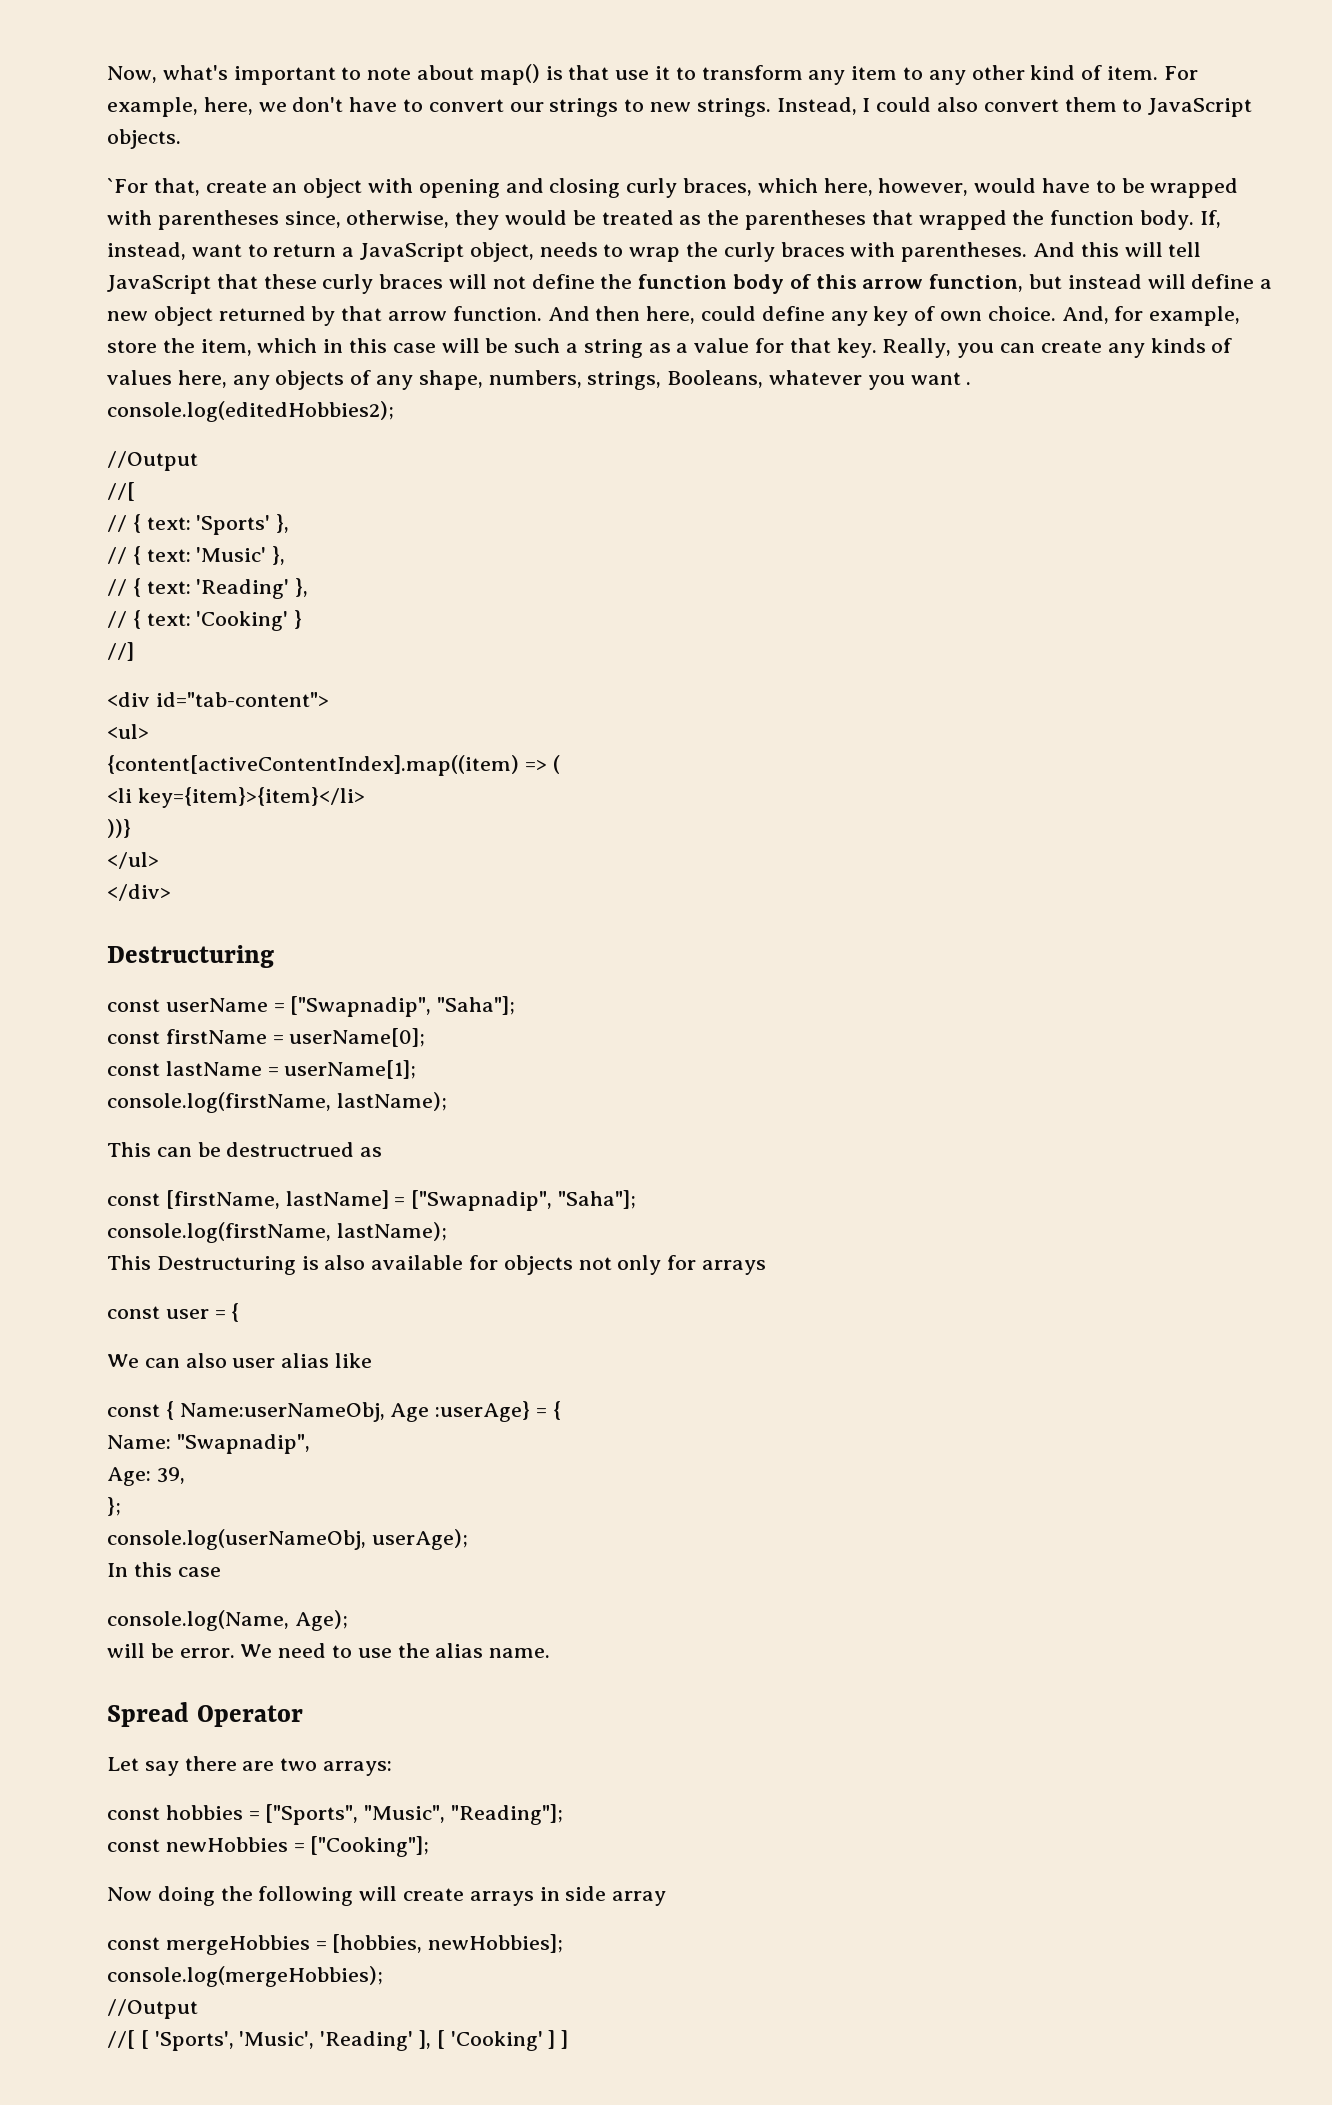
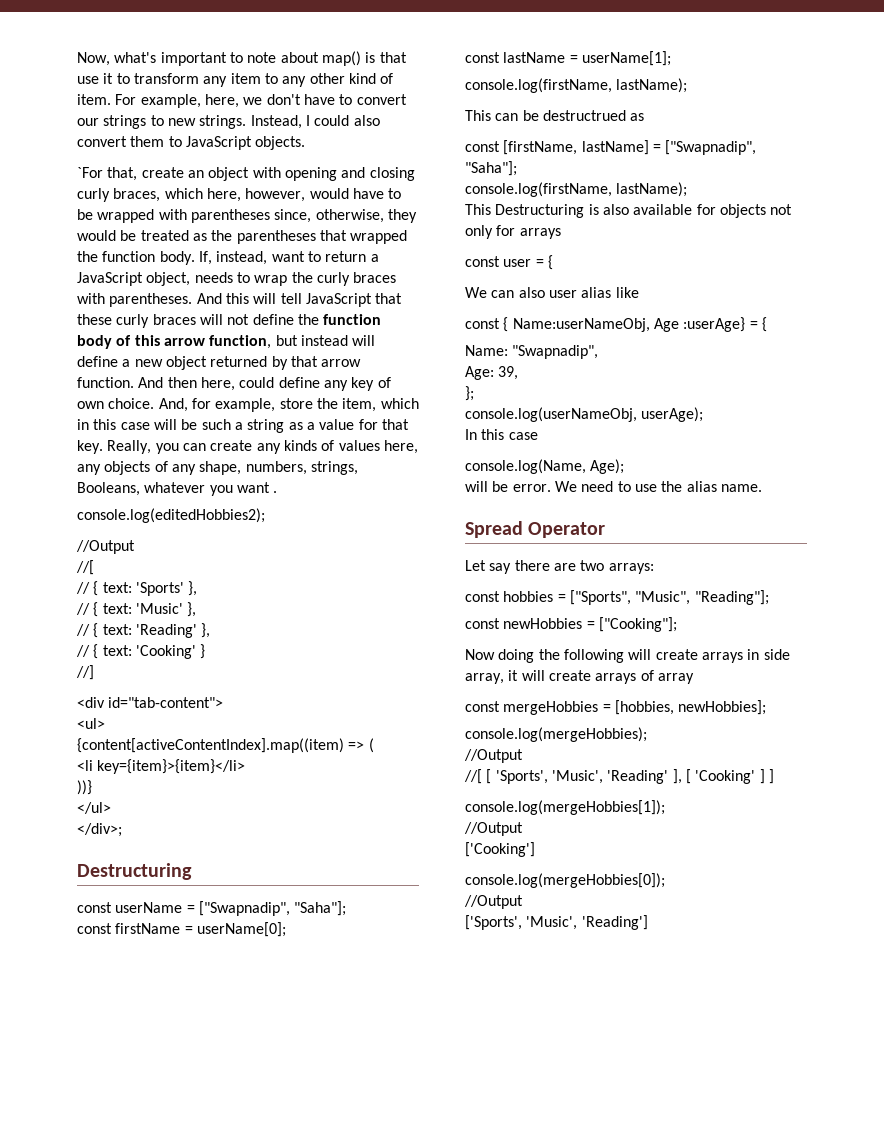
[107,884,171,901] </div> -> [77,823,122,837] </div>;
(607, 1893) none -> [465,670,654,684] array, it will create arrays of
(569, 2039) none -> [465,800,665,815] [464,822,523,836] [465,842,535,857] [465,873,665,888] [464,895,523,909] [465,915,648,930] // console.log(mergeHobbies[1]); // //Output // ['Cooking'] // console.log(mergeHobbies[0]); // //Output // ['Sports', 'Music', 'Reading']

